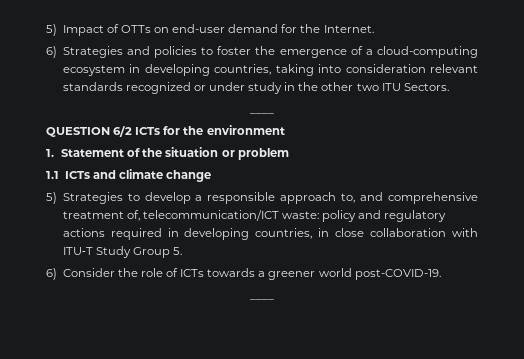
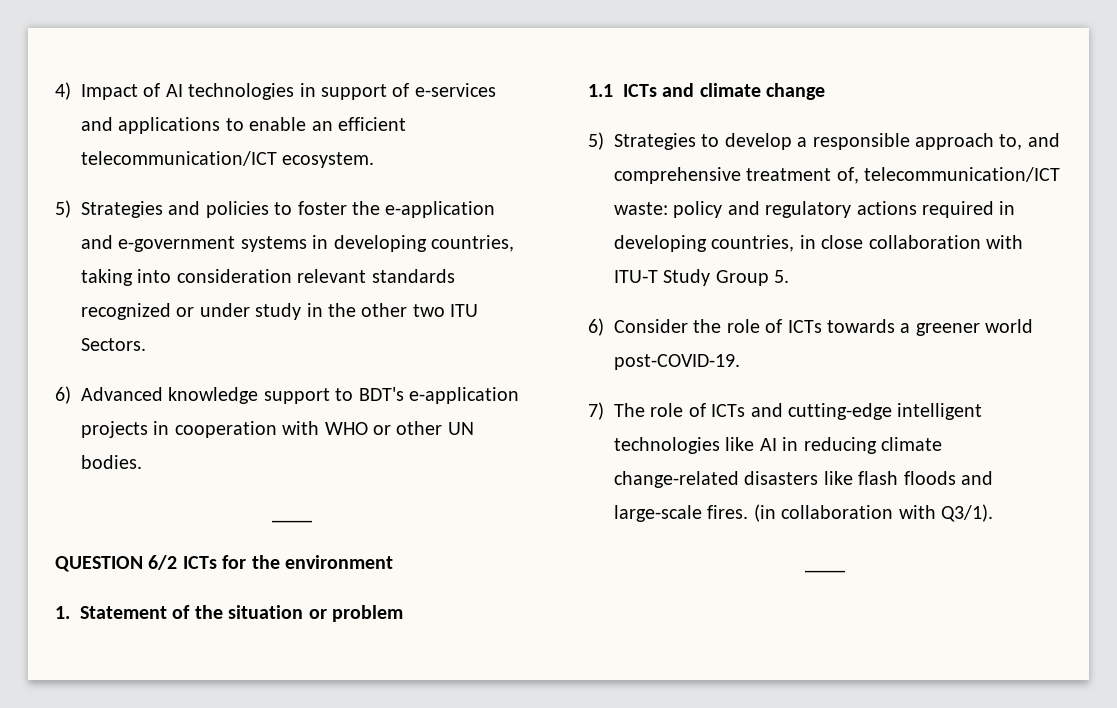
[46,24,57,36] 5) -> [55,82,71,100] 4)
[120,24,374,33] [46,46,57,58] OTTs on end-user demand for the Internet. // 6) -> [165,83,496,100] [81,117,406,134] [81,151,375,168] [55,200,71,218] AI technologies in support of e-services and applications to enable an efficient telecommunication/ICT ecosystem. // 5)
[279,46,479,58] [62,65,125,76] emergence of a cloud-computing ecosystem -> [385,201,496,218] [81,235,307,252] e-application and e-government systems
(449, 87) none -> [55,386,519,404] [81,421,474,438] [81,455,142,469] // 6) Advanced knowledge support to BDT's e-application projects in cooperation with WHO or other UN bodies.
(441, 274) none -> [588,402,983,420] [614,437,942,454] [614,471,993,488] [614,504,993,522] // 7) The role of ICTs and cutting-edge intelligent technologies like AI in reducing climate change-related disasters like flash floods and large-scale fires. (in collaboration with Q3/1).

